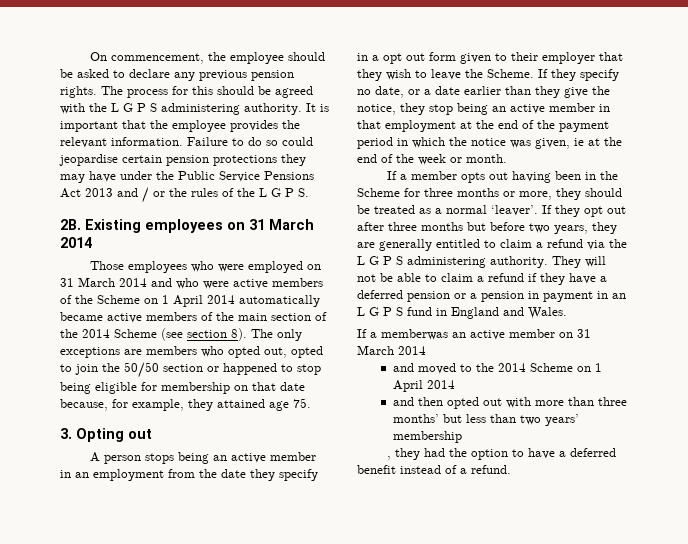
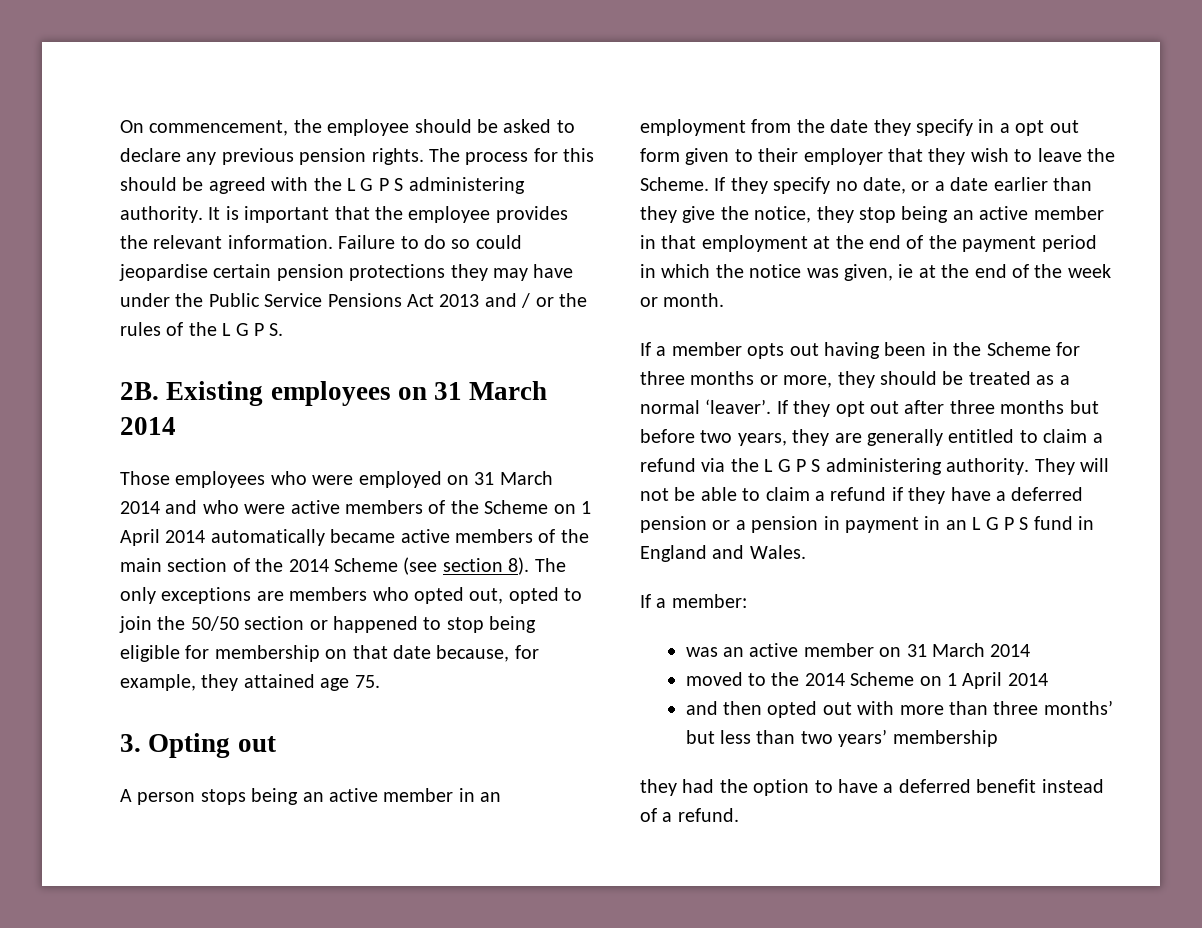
[381,329,448,340] memberwas -> [671,594,747,608] [685,647,718,657] member: // was
[393,363,415,372] and -> (1031, 650) none
[387,456,392,460] , -> (998, 738) none

